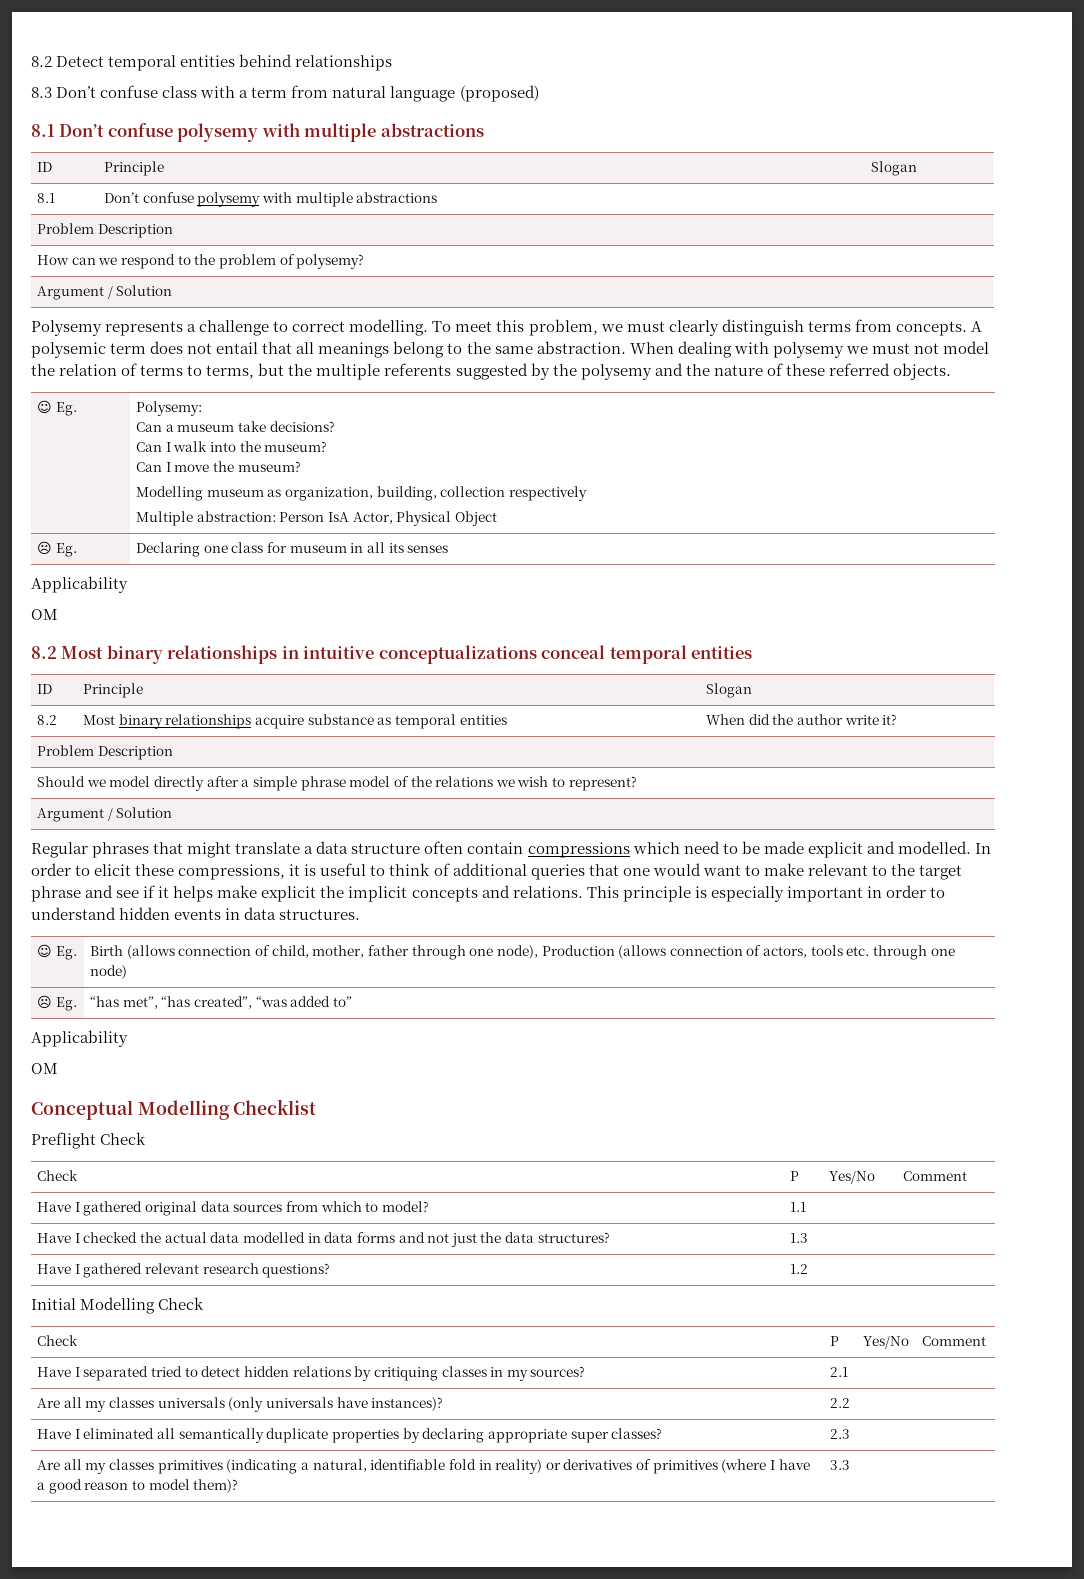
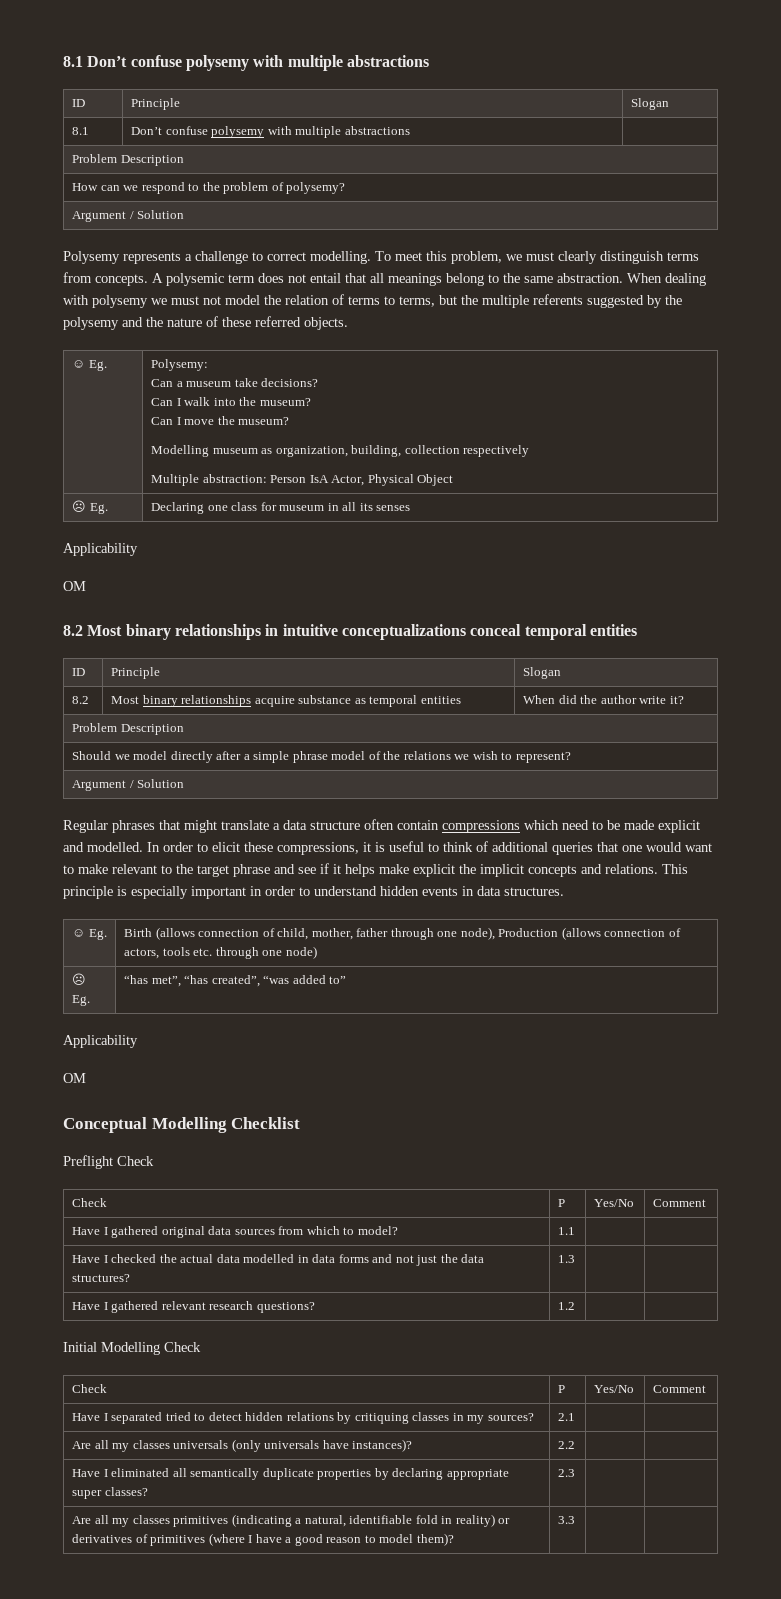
[31,54,393,71] [31,85,539,102] 8.2 Detect temporal entities behind relationships // 8.3 Don’t confuse class with a term from natural language (proposed) // -> (63, 61) none

